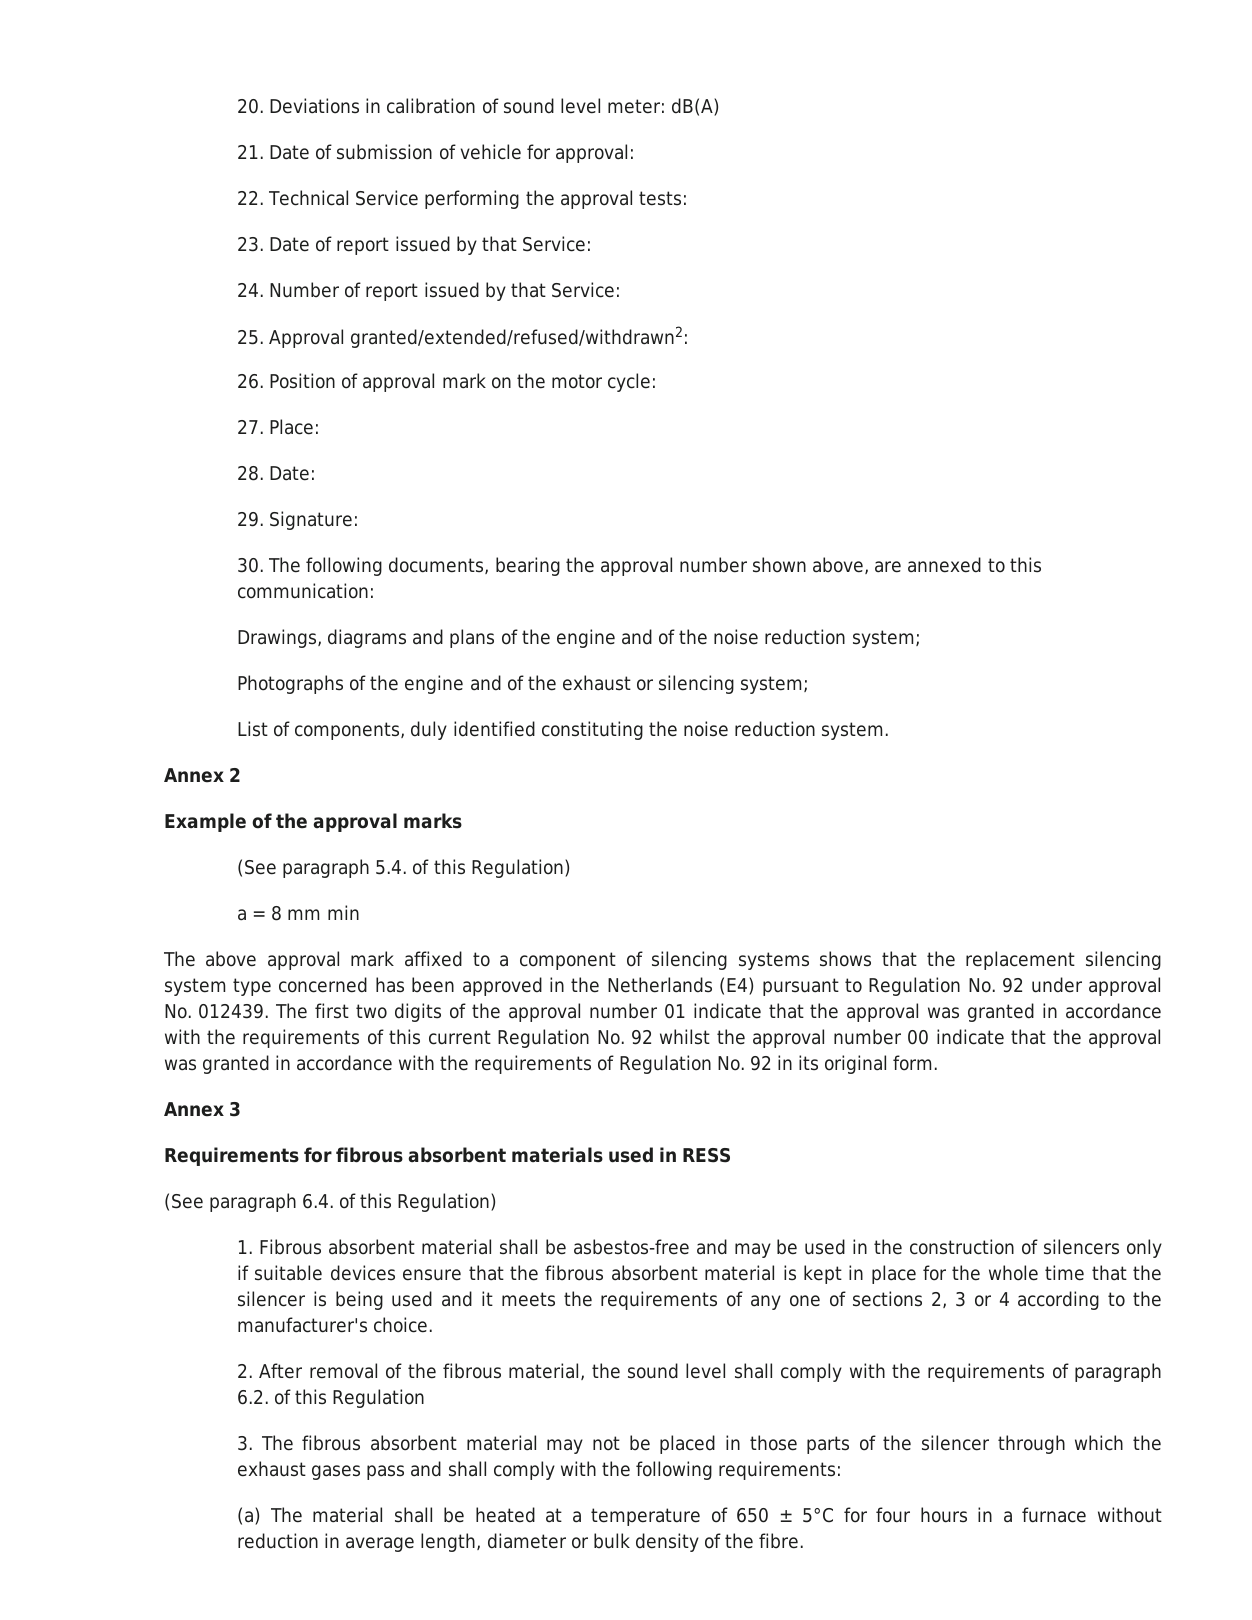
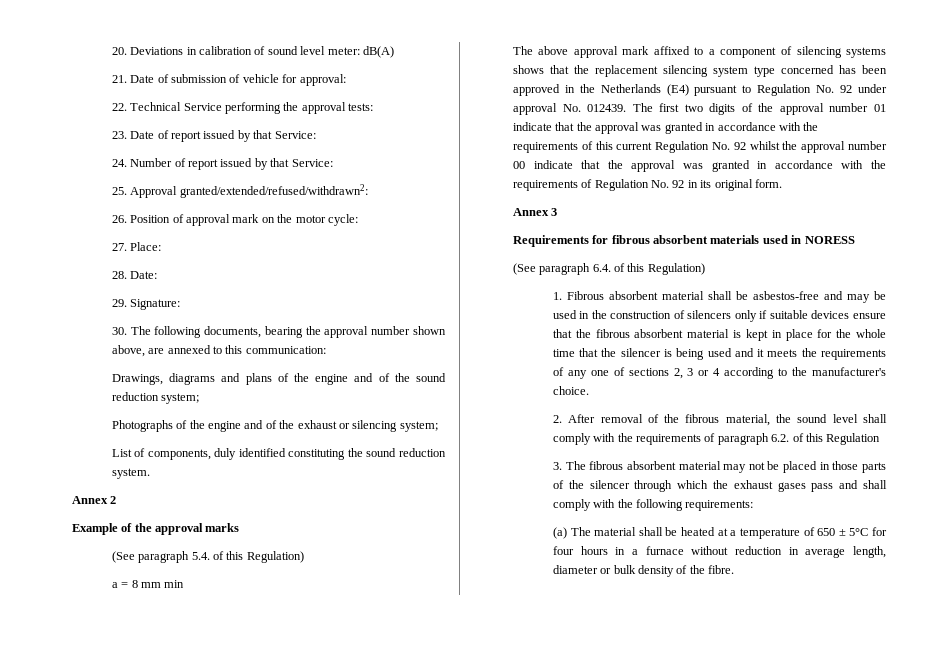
[713,629,760,645] noise -> [416,373,447,382] sound
[682,721,729,737] noise -> [366,448,397,457] sound
[682,1147,732,1163] RESS -> [804,236,855,244] NORESS

